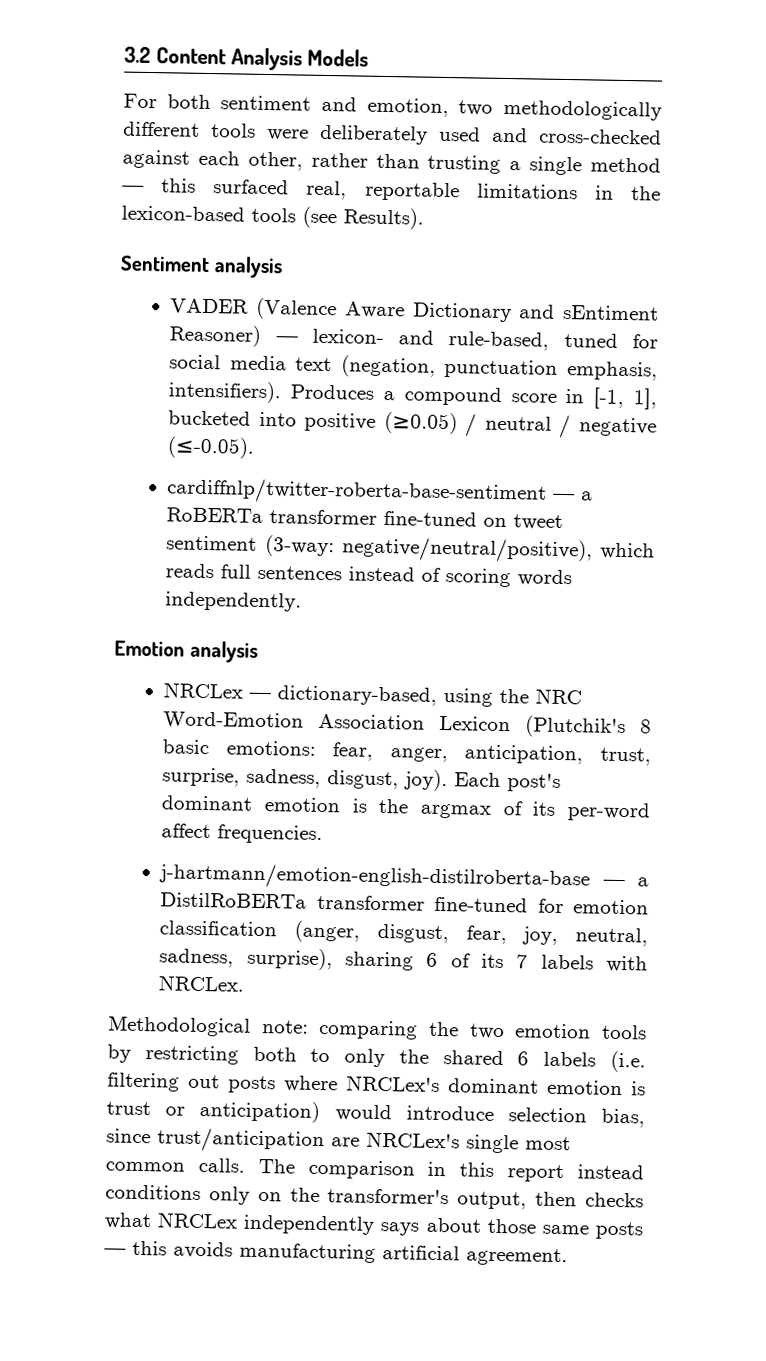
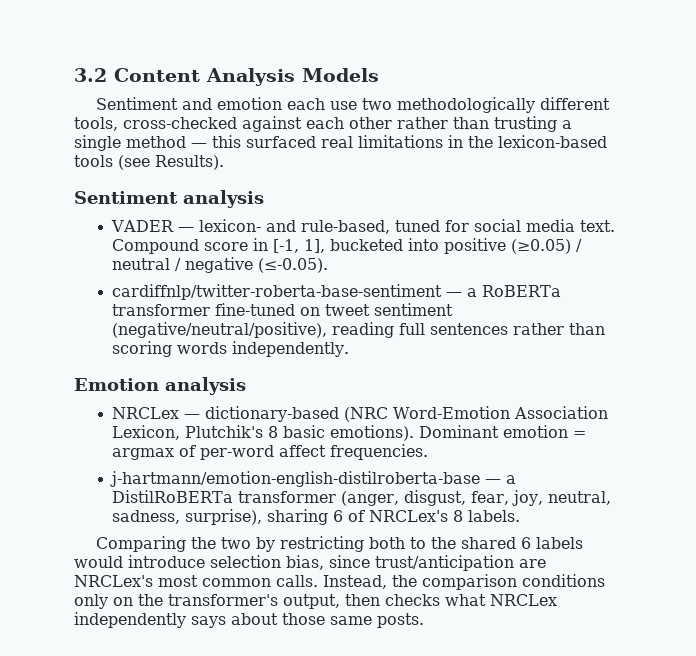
[123,93,662,121] [123,121,528,145] For both sentiment and emotion, two methodologically different tools were deliberately used and -> [96,97,611,113] [74,117,118,131] Sentiment and emotion each use two methodologically different tools,
[247,151,303,171] other, -> [349,117,392,129] other
[306,180,460,202] real, reportable -> [321,136,353,148] real
[256,297,659,323] [169,324,262,347] (Valence Aware Dictionary and sEntiment Reasoner) -> (175, 226) none
[295,355,658,381] [168,380,502,406] text (negation, punctuation emphasis, intensifiers). Produces a compound -> [579,220,615,232] [112,239,200,254] text. Compound
[264,534,655,564] [165,563,442,582] (3-way: negative/neutral/positive), which reads full sentences instead of -> [112,322,606,338] (negative/neutral/positive), reading full sentences rather than
[277,685,583,707] [163,711,652,739] [162,739,651,766] [162,767,562,793] [161,795,410,814] dictionary-based, using the NRC Word-Emotion Association Lexicon (Plutchik's 8 basic emotions: fear, anger, anticipation, trust, surprise, sadness, disgust, joy). Each post's dominant emotion is the -> [205,406,608,422] [112,425,587,441] dictionary-based (NRC Word-Emotion Association Lexicon, Plutchik's 8 basic emotions). Dominant emotion =
[532,801,556,816] its -> (197, 451) none
[434,896,649,915] [159,920,278,937] fine-tuned for emotion classification -> (336, 497) none
[481,953,648,973] [158,975,246,992] [108,1015,647,1040] its 7 labels with NRCLex. // Methodological note: comparing the two emotion tools -> [369,510,521,522] [96,536,252,552] NRCLex's 8 labels. // Comparing the two
[344,1048,386,1068] only -> (427, 543) none
[610,1050,646,1073] [107,1072,646,1096] [106,1099,321,1124] (i.e. filtering out posts where NRCLex's dominant emotion is trust or anticipation) -> (584, 543) none
[466,1134,519,1154] single -> (153, 581) none
[257,1158,644,1183] The comparison in this report instead -> [323,574,517,590] Instead, the comparison
[595,1221,644,1240] [104,1240,568,1267] posts — this avoids manufacturing artificial agreement. -> [377,613,424,628] posts.

